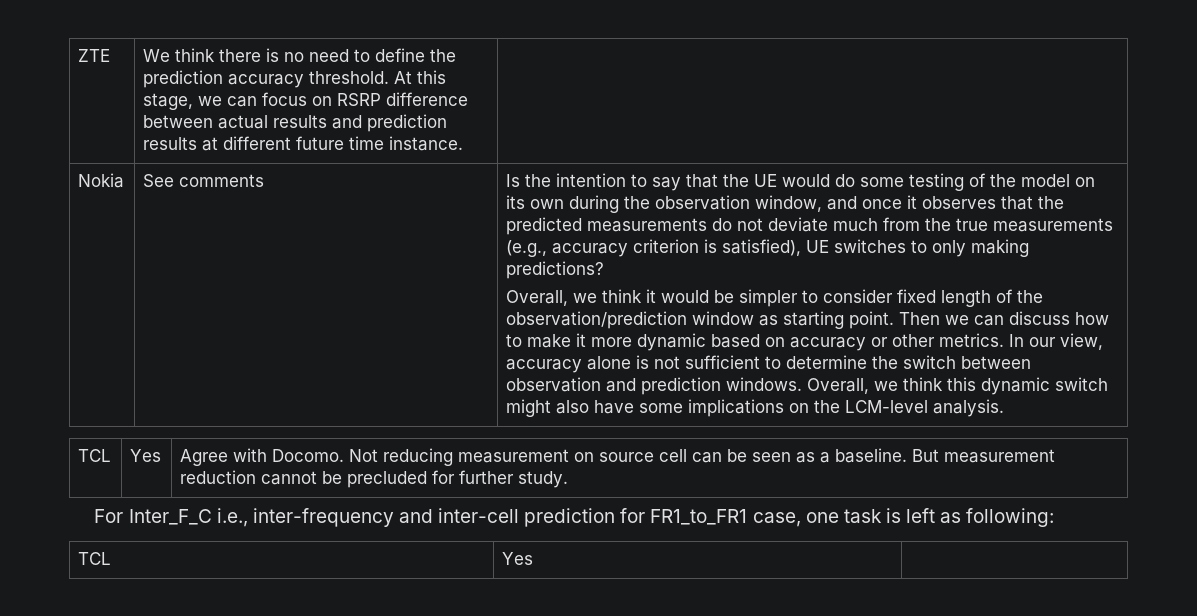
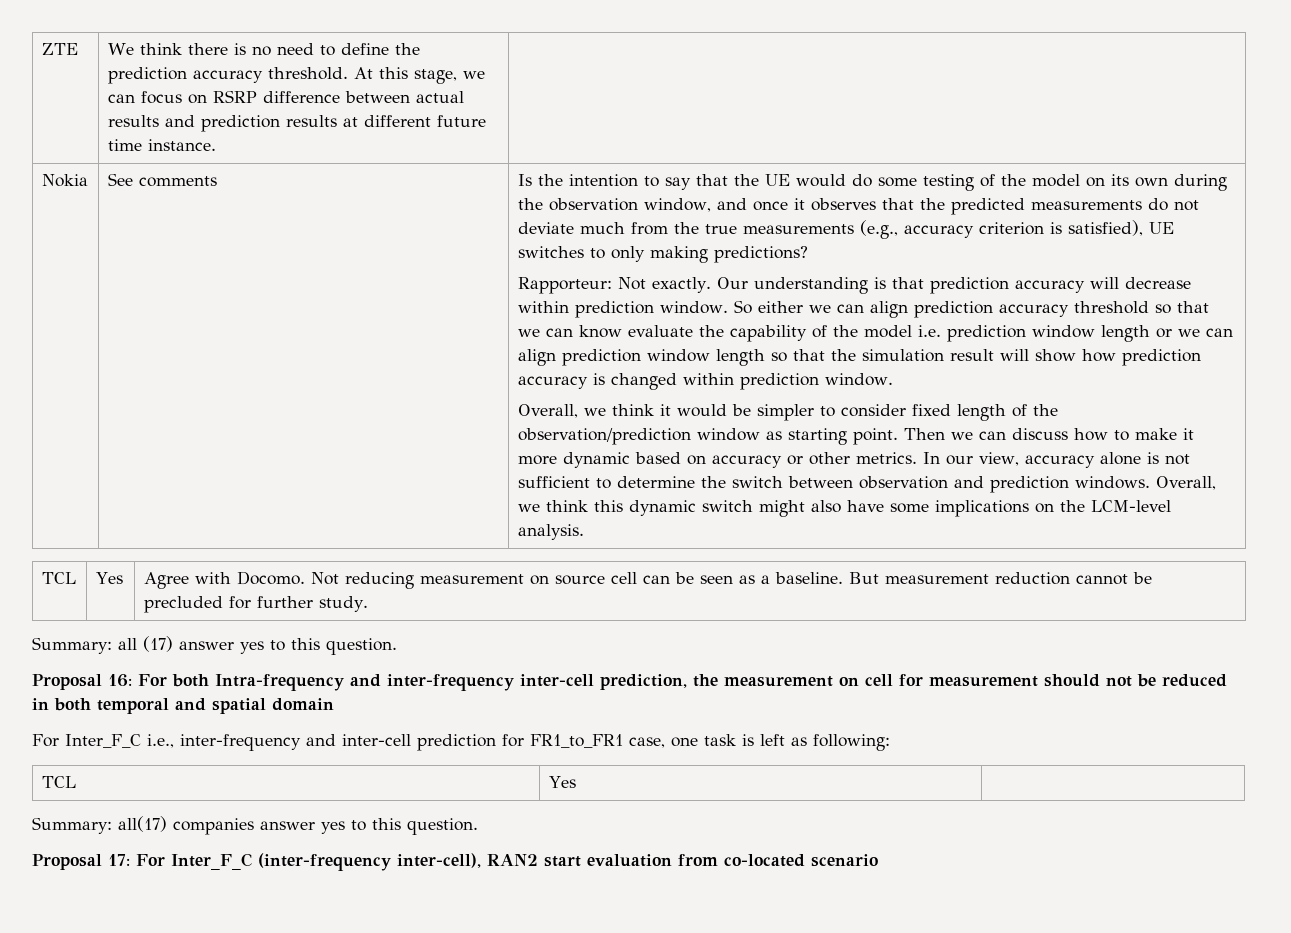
(605, 270) none -> [517,277,1191,294] [517,300,1209,318] [517,325,1233,342] [517,349,1201,366] [517,373,893,390] // Rapporteur: Not exactly. Our understanding is that prediction accuracy will decrease within prediction window. So either we can align prediction accuracy threshold so that we can know evaluate the capability of the model i.e. prediction window length or we can align prediction window length so that the simulation result will show how prediction accuracy is changed within prediction window.
(569, 479) none -> [32,636,397,655] [32,674,1227,691] [32,698,334,714] // Summary: all (17) answer yes to this question. // Proposal 16: For both Intra-frequency and inter-frequency inter-cell prediction, the measurement on cell for measurement should not be reduced in both temporal and spatial domain
(534, 558) none -> [32,816,478,835] [32,853,878,871] // Summary: all(17) companies answer yes to this question. // Proposal 17: For Inter_F_C (inter-frequency inter-cell), RAN2 start evaluation from co-located scenario

